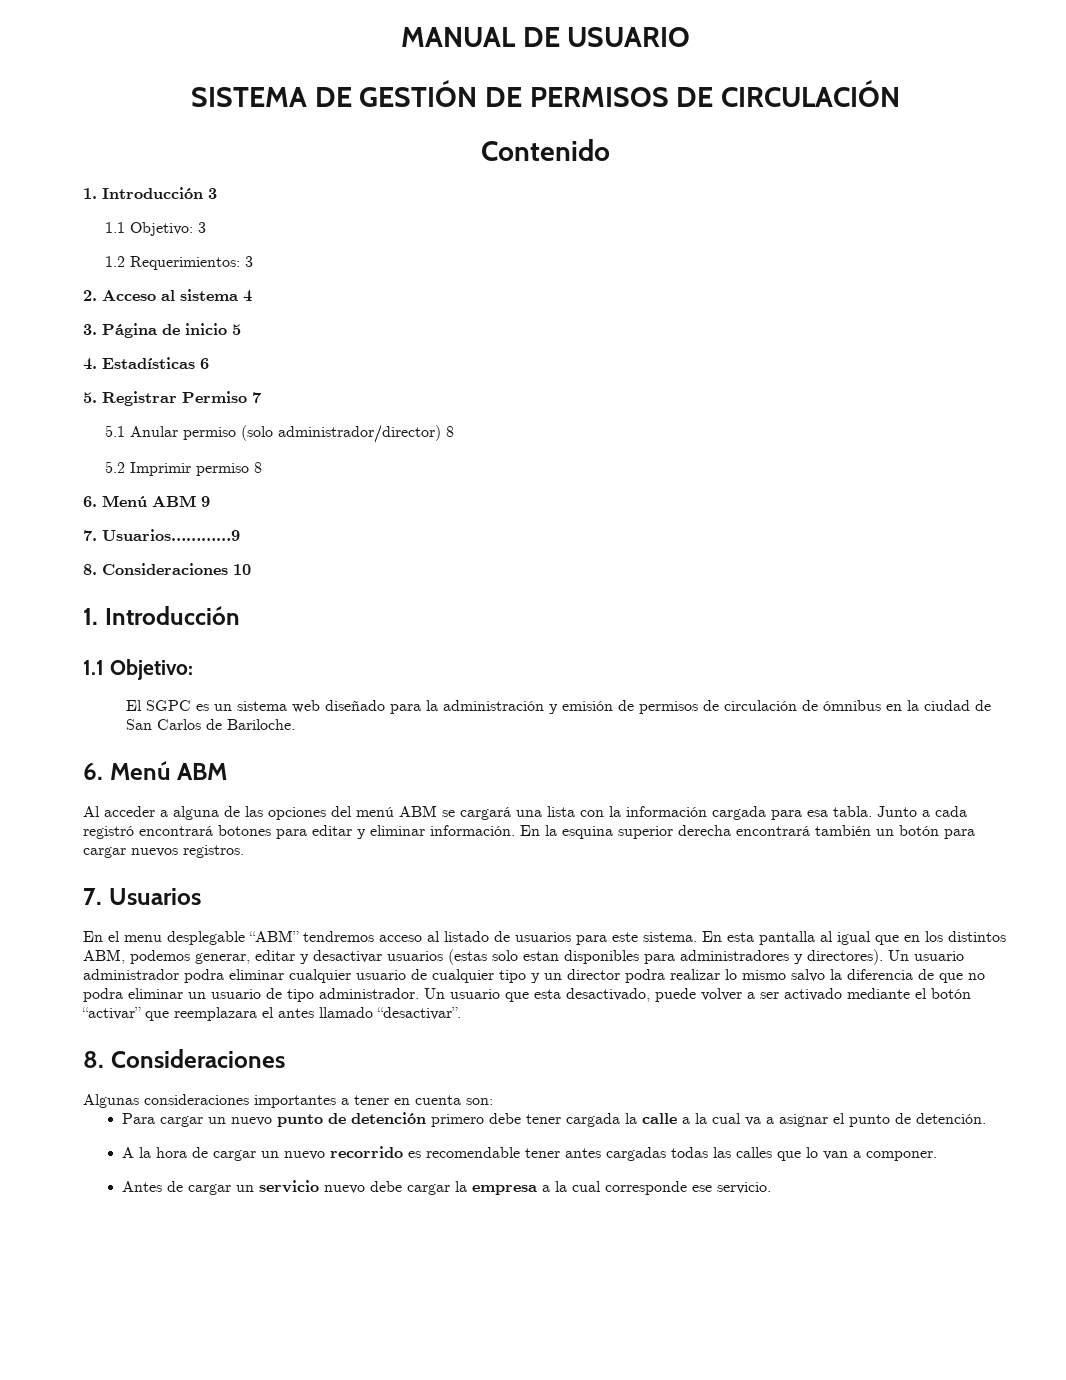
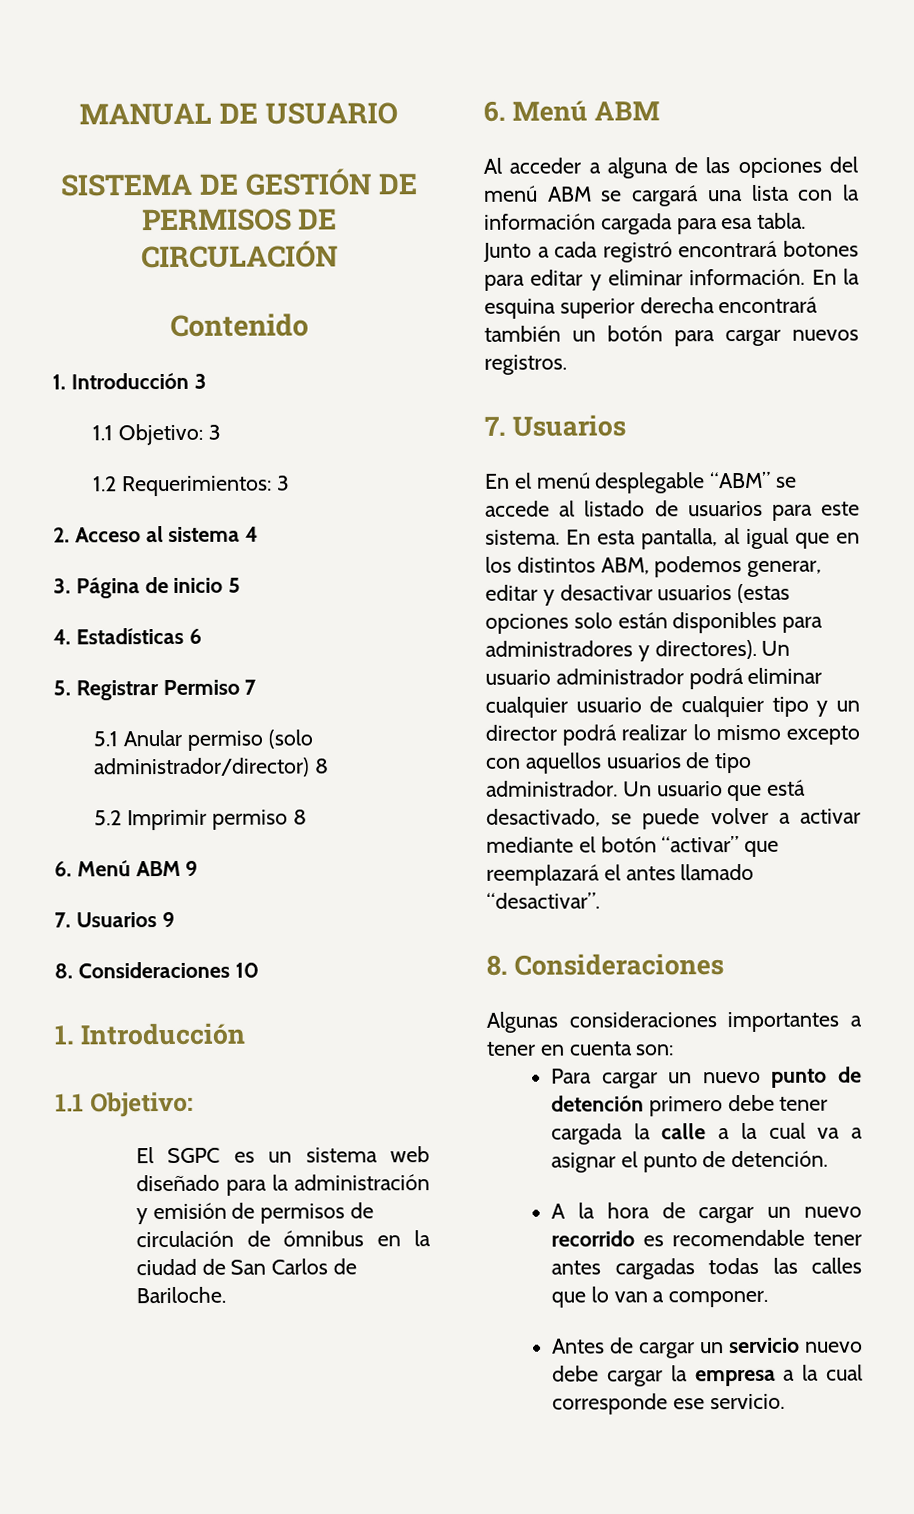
[102,529,240,541] Usuarios…………9 -> [75,911,175,928] Usuarios 9
[124,935,162,942] menu -> [536,472,591,489] menú
[303,931,422,942] tendremos acceso -> [776,476,798,488] [485,500,550,517] se accede
[759,931,815,945] pantalla -> [641,528,718,550] pantalla,
[492,950,559,961] solo estan -> [485,612,668,634] opciones solo están
[184,969,224,983] podra -> [688,667,744,690] podrá
[625,969,665,983] podra -> [562,724,618,746] podrá
[791,969,985,983] [83,988,261,1002] salvo la diferencia de que no podra eliminar un usuario -> [786,725,860,745] [486,752,682,774] excepto con aquellos usuarios
[534,988,650,1002] esta desactivado, -> [767,779,807,796] [486,808,633,827] está desactivado, se
[760,988,842,1001] ser activado -> [800,808,861,824] activar
[174,1007,257,1021] reemplazara -> [486,864,600,886] reemplazará

